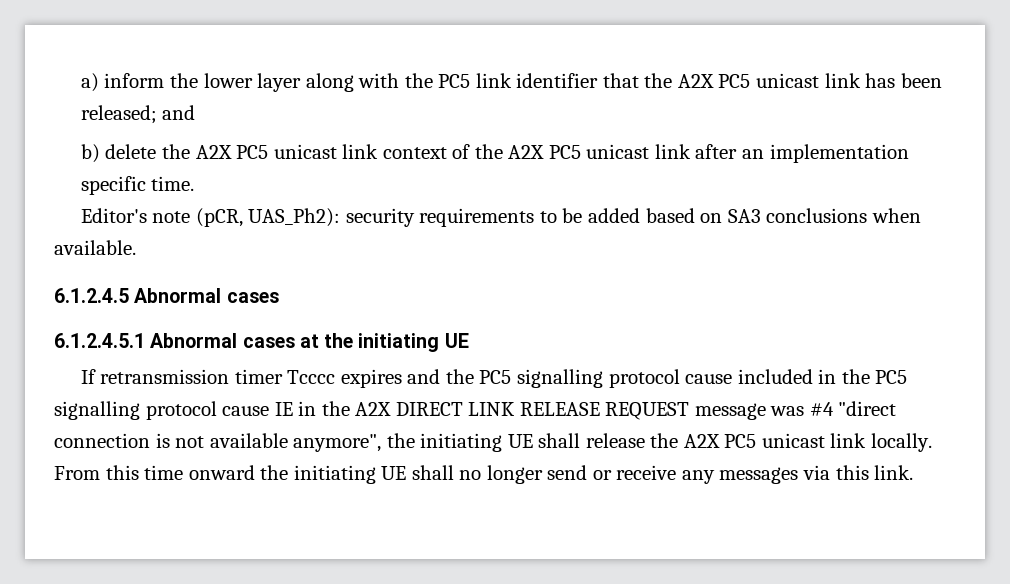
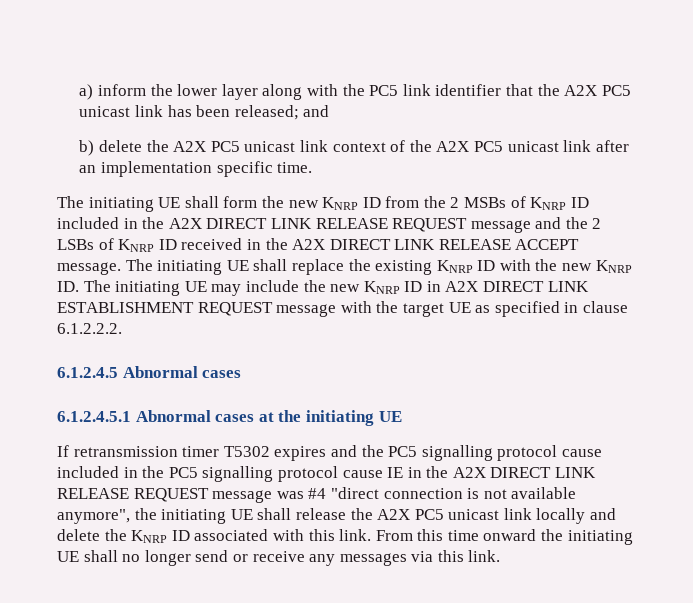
[80,208,921,227] [54,240,136,255] Editor's note (pCR, UAS_Ph2): security requirements to be added based on SA3 conclusions when available. -> [57,196,589,212] [57,217,602,233] [57,238,580,252] [57,259,632,275] [57,280,589,296] [57,301,628,317] [57,323,122,334] The initiating UE shall form the new KNRP ID from the 2 MSBs of KNRP ID included in the A2X DIRECT LINK RELEASE REQUEST message and the 2 LSBs of KNRP ID received in the A2X DIRECT LINK RELEASE ACCEPT message. The initiating UE shall replace the existing KNRP ID with the new KNRP ID. The initiating UE may include the new KNRP ID in A2X DIRECT LINK ESTABLISHMENT REQUEST message with the target UE as specified in clause 6.1.2.2.2.
[287,370,336,384] Tcccc -> [223,446,270,457] T5302
[871,433,933,452] locally. -> [536,508,617,524] [57,529,372,543] locally and delete the KNRP ID associated with this link.

